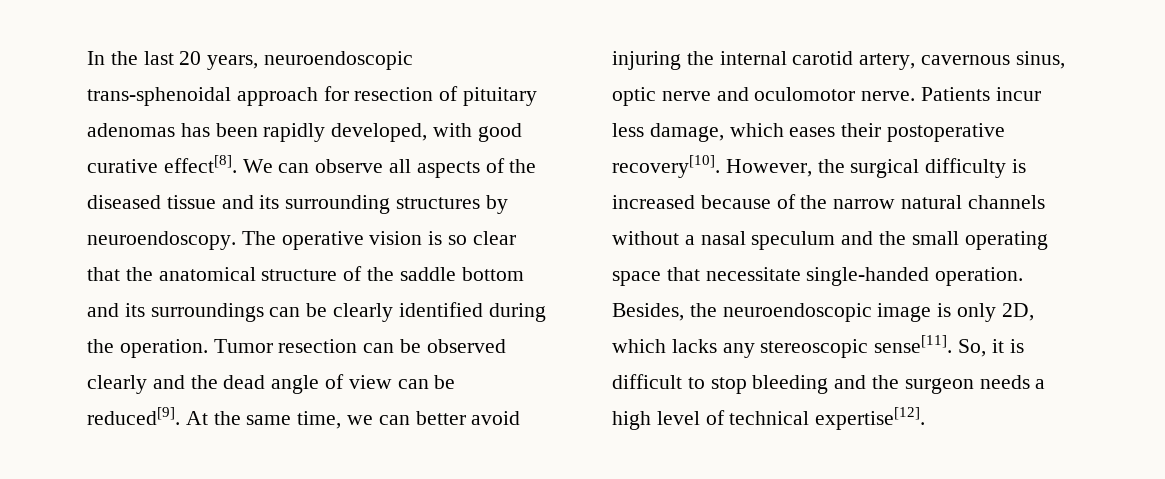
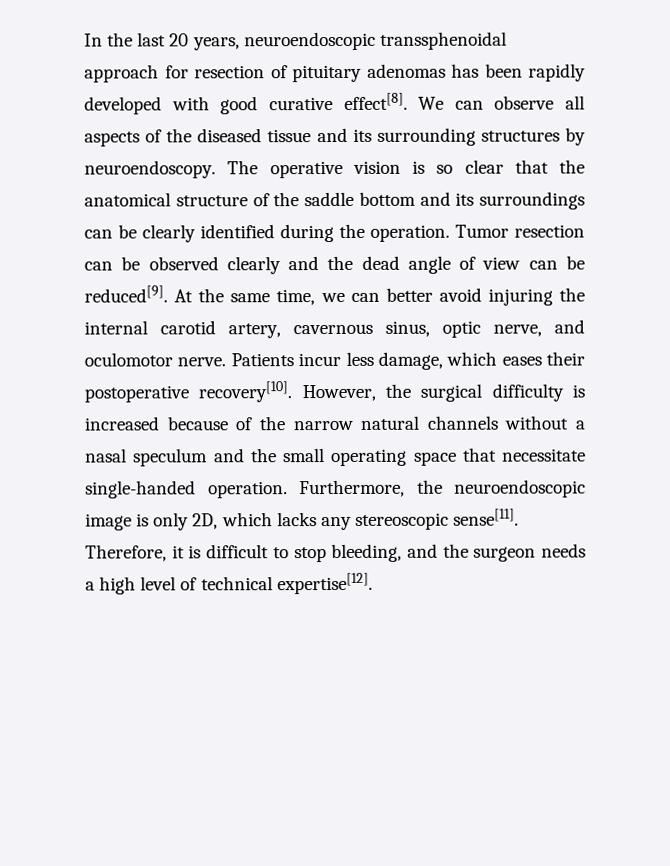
[87,87,231,106] trans-sphenoidal -> [379,31,507,50] transsphenoidal
[331,123,428,142] developed, -> [84,96,162,115] developed
[661,91,711,101] nerve -> [493,324,542,337] nerve,
[612,303,684,321] Besides, -> [299,479,405,498] Furthermore,
[958,339,987,357] So, -> [85,544,167,562] Therefore,
[752,375,829,394] bleeding -> [331,543,403,563] bleeding,

